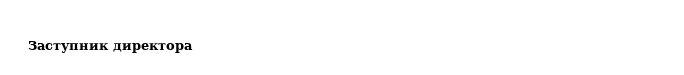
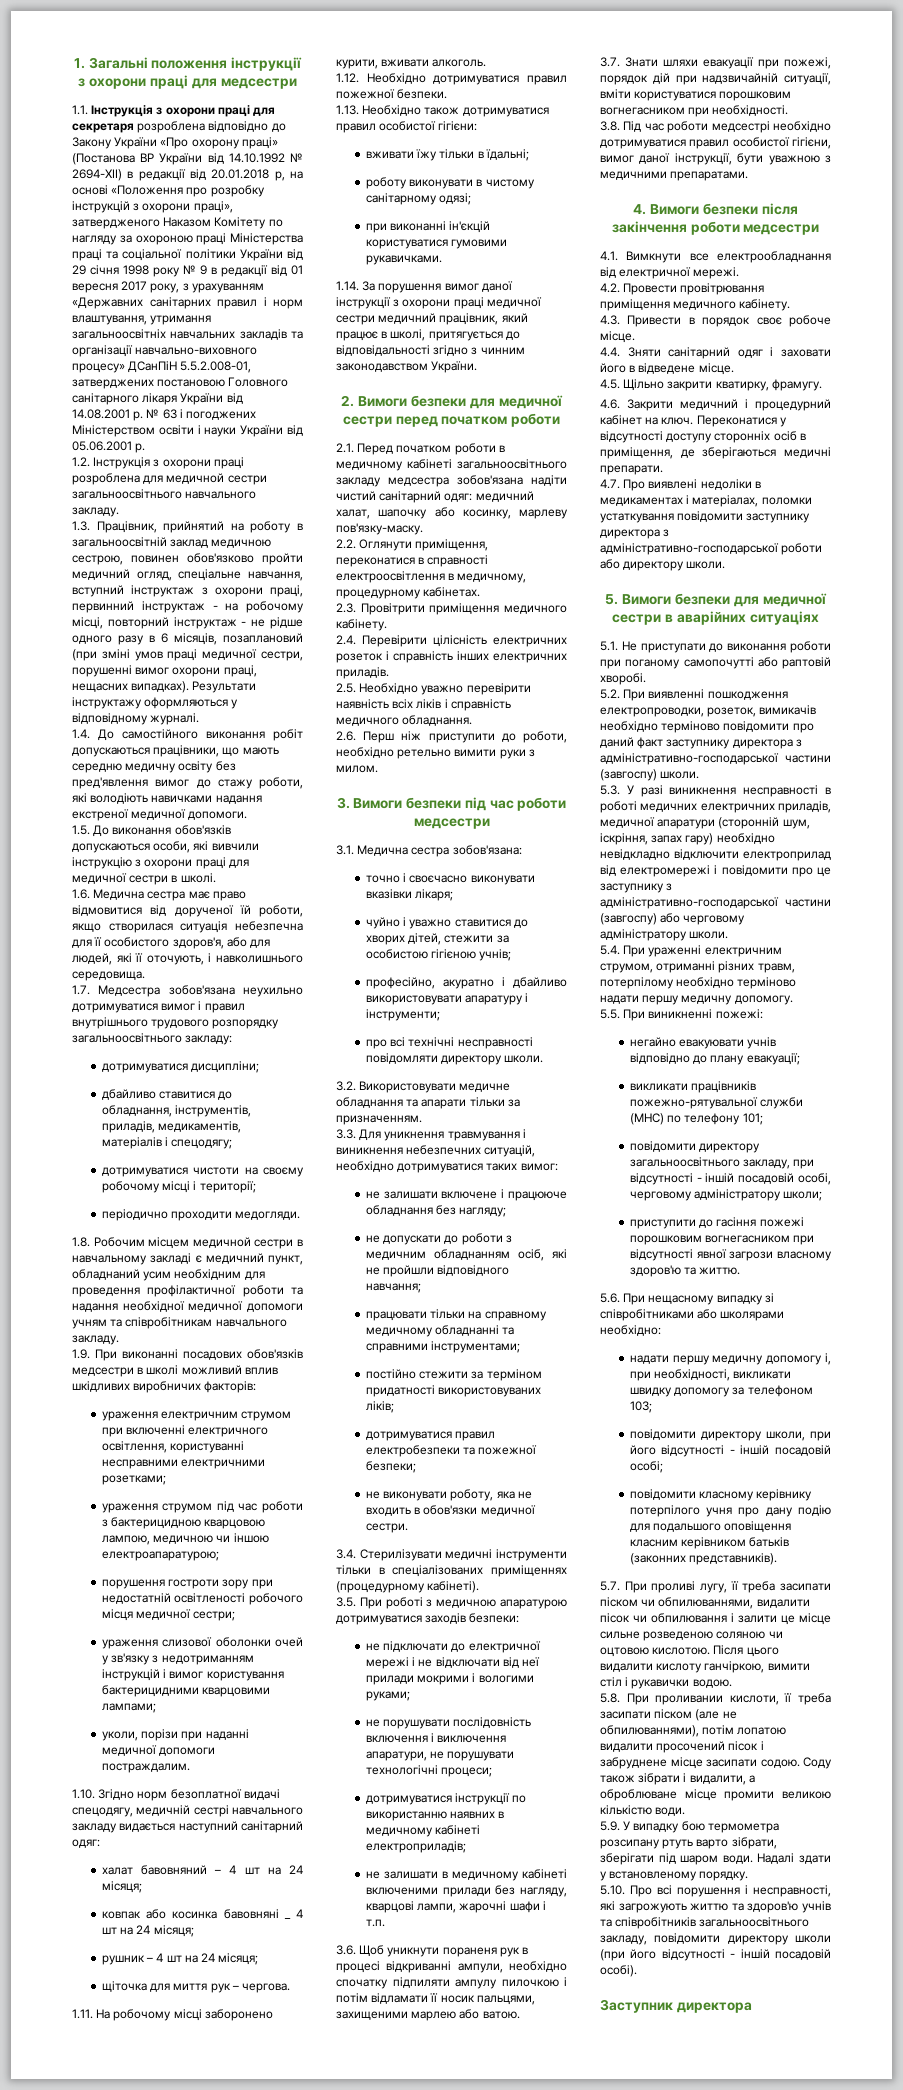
(28, 47) none -> [73,57,303,71] [78,75,297,89] [72,105,276,117] [72,121,286,133] [72,137,278,149] [72,153,303,165] [72,169,303,181] [72,185,265,197] [72,201,233,213] [72,217,283,229] [72,233,303,245] [72,249,303,261] [72,265,303,277] [72,281,264,293] [72,297,303,309] [72,315,212,325] [72,329,303,340] [72,345,258,357] [72,361,252,373] [72,377,289,389] [72,393,243,405] [72,409,257,421] [72,425,303,437] [72,441,146,453] [72,457,244,469] [72,473,267,485] [72,489,257,499] [72,507,119,517] [72,521,303,533] [72,537,272,548] [72,553,303,565] [72,569,303,581] [72,585,303,597] [72,601,304,613] [72,617,304,629] [72,633,303,645] [72,649,303,661] [72,665,257,677] [72,681,257,693] [72,697,239,709] [72,713,200,725] [72,729,303,741] [72,745,279,757] [72,761,236,773] [72,777,303,789] [72,793,262,804] [72,809,248,821] [72,825,231,837] [72,841,259,853] [72,857,249,869] [72,873,216,885] [72,889,246,901] [72,905,303,917] [72,921,303,933] [72,937,271,949] [72,953,303,965] [72,971,145,981] [72,985,303,997] [72,1001,245,1013] [72,1017,280,1029] [72,1033,233,1045] [101,1061,260,1073] [101,1089,233,1100] [101,1105,252,1117] [101,1121,242,1133] [101,1137,233,1149] [101,1167,304,1177] [101,1181,256,1193] [101,1209,301,1221] [72,1237,303,1249] [72,1253,303,1265] [72,1269,265,1281] [72,1285,303,1297] [72,1301,303,1312] [72,1317,287,1329] [72,1335,119,1345] [72,1349,303,1361] [72,1365,278,1377] [72,1381,257,1393] [101,1411,292,1421] [101,1425,269,1437] [101,1441,245,1453] [101,1459,266,1469] [101,1475,166,1485] [101,1501,303,1513] [101,1517,266,1529] [101,1533,269,1545] [101,1551,219,1561] [101,1579,273,1589] [101,1593,303,1605] [101,1609,236,1621] [101,1637,303,1649] [101,1653,254,1665] [101,1669,284,1681] [101,1685,271,1697] [101,1703,156,1713] [101,1729,249,1741] [101,1745,216,1756] [101,1763,190,1773] [72,1789,280,1801] [72,1805,303,1817] [72,1821,303,1833] [72,1839,100,1848] [101,1865,303,1875] [101,1881,142,1893] [101,1909,291,1919] [296,1909,303,1918] [101,1925,194,1937] [101,1953,259,1965] [101,1981,291,1993] [72,2009,273,2021] [336,59,487,69] [336,73,567,85] [336,89,448,99] [336,105,549,117] [336,121,478,133] [365,149,529,161] [365,177,535,189] [365,193,472,205] [365,221,491,233] [365,239,508,249] [365,255,442,265] [336,281,513,293] [336,297,542,309] [336,313,528,325] [336,329,520,341] [336,345,525,356] [336,361,478,373] [341,395,563,409] [342,413,561,427] [336,443,505,455] [336,459,567,471] [336,475,567,487] [336,491,534,503] [336,507,568,519] [336,523,423,535] [336,539,489,551] [336,555,489,567] [336,571,527,583] [336,587,481,599] [336,603,567,615] [336,619,387,631] [336,635,567,647] [336,651,567,663] [336,667,389,679] [336,683,531,695] [336,699,511,711] [336,715,473,726] [336,731,567,743] [336,747,535,759] [336,765,378,773] [336,797,567,811] [413,818,490,829] [336,845,522,857] [365,873,535,885] [365,889,454,901] [365,917,528,929] [365,933,509,945] [365,949,512,961] [365,977,567,989] [365,993,529,1005] [365,1009,440,1021] [365,1037,533,1049] [365,1053,544,1065] [336,1081,511,1093] [336,1097,520,1109] [336,1115,422,1125] [336,1129,526,1141] [336,1145,536,1157] [336,1161,558,1173] [365,1189,567,1201] [365,1205,507,1217] [365,1233,512,1245] [365,1249,567,1261] [365,1265,510,1277] [365,1283,421,1293] [365,1309,547,1321] [365,1325,515,1337] [365,1341,521,1353] [365,1369,542,1381] [365,1385,542,1397] [365,1401,394,1413] [365,1431,496,1441] [365,1445,538,1457] [365,1461,416,1473] [365,1489,532,1501] [365,1505,536,1516] [365,1523,408,1533] [336,1549,567,1561] [336,1565,567,1577] [336,1581,480,1593] [336,1597,567,1609] [336,1613,520,1625] [365,1641,541,1653] [365,1657,541,1669] [365,1673,534,1685] [365,1691,410,1701] [365,1717,532,1729] [365,1733,507,1743] [365,1751,515,1761] [365,1765,493,1777] [365,1793,527,1805] [365,1811,505,1821] [365,1825,481,1837] [365,1841,466,1853] [365,1869,567,1881] [365,1885,567,1897] [365,1901,546,1913] [365,1919,385,1927] [336,1945,529,1957] [336,1961,567,1973] [336,1977,567,1989] [336,1993,535,2005] [336,2009,520,2021] [600,57,831,69] [600,73,831,85] [600,89,792,101] [600,105,789,117] [600,121,831,133] [600,137,831,149] [600,153,831,165] [600,171,749,181] [633,203,798,215] [611,221,820,235] [600,251,831,263] [600,267,740,279] [600,283,765,295] [600,299,791,311] [600,315,831,327] [600,331,635,343] [600,347,831,359] [600,363,734,375] [600,379,822,391] [600,399,831,411] [600,415,787,427] [600,431,806,443] [600,447,831,459] [600,465,663,475] [600,479,761,491] [600,495,812,507] [600,511,811,523] [600,529,670,539] [600,543,823,555] [600,559,726,571] [605,593,827,607] [612,611,819,625] [600,641,831,653] [600,657,831,669] [600,673,646,685] [600,689,788,701] [600,705,817,717] [600,721,814,733] [600,737,802,749] [600,753,831,765] [600,769,700,781] [600,785,831,797] [600,801,831,813] [600,817,810,829] [600,833,775,845] [600,849,831,861] [600,865,831,877] [600,883,673,893] [600,897,831,909] [600,913,746,925] [600,929,729,941] [600,945,782,957] [600,961,795,973] [600,977,797,989] [600,995,793,1005] [600,1009,763,1021] [629,1037,777,1049] [629,1053,800,1065] [629,1081,757,1093] [629,1097,804,1109] [629,1113,763,1125] [629,1141,761,1153] [629,1157,815,1169] [629,1173,831,1185] [629,1189,823,1201] [629,1217,804,1229] [629,1235,815,1245] [629,1249,832,1261] [629,1265,741,1277] [600,1293,774,1305] [600,1309,785,1321] [600,1325,661,1336] [629,1353,831,1365] [629,1369,792,1381] [629,1385,813,1397] [629,1401,652,1413] [629,1429,831,1441] [629,1445,831,1457] [629,1461,663,1473] [629,1489,813,1501] [629,1505,831,1517] [629,1521,792,1532] [629,1537,790,1549] [629,1553,778,1565] [600,1581,831,1593] [600,1597,810,1609] [600,1613,831,1625] [600,1631,783,1641] [600,1645,779,1657] [600,1661,810,1673] [600,1677,732,1689] [600,1693,831,1705] [600,1709,737,1721] [600,1725,787,1737] [600,1741,764,1753] [600,1757,832,1769] [600,1773,755,1785] [600,1789,831,1801] [600,1805,686,1816] [600,1821,779,1833] [600,1837,777,1849] [600,1853,831,1865] [600,1871,749,1881] [600,1885,831,1897] [600,1901,831,1913] [600,1917,810,1929] [600,1933,831,1945] [600,1949,831,1961] [600,1965,637,1977] 1. Загальні положення інструкції з охорони праці для медсестри // 1.1. Інструкція з охорони праці для секретаря розроблена відповідно до Закону України «Про охорону праці» (Постанова ВР України від 14.10.1992 № 2694-XII) в редакції від 20.01.2018 р, на основі «Положення про розробку інструкцій з охорони праці», затвердженого Наказом Комітету по нагляду за охороною праці Міністерства праці та соціальної політики України від 29 січня 1998 року № 9 в редакції від 01 вересня 2017 року, з урахуванням «Державних санітарних правил і норм влаштування, утримання загальноосвітніх навчальних закладів та організації навчально-виховного процесу» ДСанПіН 5.5.2.008-01, затверджених постановою Головного санітарного лікаря України від 14.08.2001 р. № 63 і погоджених Міністерством освіти і науки України від 05.06.2001 р. // 1.2. Інструкція з охорони праці розроблена для медичной сестри загальноосвітнього навчального закладу. // 1.3. Працівник, прийнятий на роботу в загальноосвітній заклад медичною сестрою, повинен обов'язково пройти медичний огляд, спеціальне навчання, вступний інструктаж з охорони праці, первинний інструктаж - на робочому місці, повторний інструктаж - не рідше одного разу в 6 місяців, позаплановий (при зміні умов праці медичної сестри, порушенні вимог охорони праці, нещасних випадках). Результати інструктажу оформляються у відповідному журналі. // 1.4. До самостійного виконання робіт допускаються працівники, що мають середню медичну освіту без пред'явлення вимог до стажу роботи, які володіють навичками надання екстреної медичної допомоги. // 1.5. До виконання обов'язків допускаються особи, які вивчили інструкцію з охорони праці для медичної сестри в школі. // 1.6. Медична сестра має право відмовитися від дорученої їй роботи, якщо створилася ситуація небезпечна для її особистого здоров'я, або для людей, які її оточують, і навколишнього середовища. // 1.7. Медсестра зобов'язана неухильно дотримуватися вимог і правил внутрішнього трудового розпорядку загальноосвітнього закладу: // дотримуватися дисципліни; // дбайливо ставитися до обладнання, інструментів, приладів, медикаментів, матеріалів і спецодягу; // дотримуватися чистоти на своєму робочому місці і території; // періодично проходити медогляди. // 1.8. Робочим місцем медичной сестри в навчальному закладі є медичний пункт, обладнаний усим необхідним для проведення профілактичної роботи та надання необхідної медичної допомоги учням та співробітникам навчального закладу. // 1.9. При виконанні посадових обов'язків медсестри в школі можливий вплив шкідливих виробничих факторів: // ураження електричним струмом при включенні електричного освітлення, користуванні несправними електричними розетками; // ураження струмом під час роботи з бактерицидною кварцовою лампою, медичною чи іншою електроапаратурою; // порушення гостроти зору при недостатній освітленості робочого місця медичної сестри; // ураження слизової оболонки очей у зв'язку з недотриманням інструкцій і вимог користування бактерицидними кварцовими лампами; // уколи, порізи при наданні медичної допомоги постраждалим. // 1.10. Згідно норм безоплатної видачі спецодягу, медичній сестрі навчального закладу видається наступний санітарний одяг: // халат бавовняний – 4 шт на 24 місяця; // ковпак або косинка бавовняні _ 4 шт на 24 місяця; // рушник – 4 шт на 24 місяця; // щіточка для миття рук – чергова. // 1.11. На робочому місці заборонено курити, вживати алкоголь. // 1.12. Необхідно дотримуватися правил пожежної безпеки. // 1.13. Необхідно також дотримуватися правил особистої гігієни: // вживати їжу тільки в їдальні; // роботу виконувати в чистому санітарному одязі; // при виконанні ін'єкцій користуватися гумовими рукавичками. // 1.14. За порушення вимог даної інструкції з охорони праці медичної сестри медичний працівник, який працює в школі, притягується до відповідальності згідно з чинним законодавством України. // 2. Вимоги безпеки для медичної сестри перед початком роботи // 2.1. Перед початком роботи в медичному кабінеті загальноосвітнього закладу медсестра зобов'язана надіти чистий санітарний одяг: медичний халат, шапочку або косинку, марлеву пов'язку-маску. // 2.2. Оглянути приміщення, переконатися в справності електроосвітлення в медичному, процедурному кабінетах. // 2.3. Провітрити приміщення медичного кабінету. // 2.4. Перевірити цілісність електричних розеток і справність інших електричних приладів. // 2.5. Необхідно уважно перевірити наявність всіх ліків і справність медичного обладнання. // 2.6. Перш ніж приступити до роботи, необхідно ретельно вимити руки з милом. // 3. Вимоги безпеки під час роботи медсестри // 3.1. Медична сестра зобов'язана: // точно і своєчасно виконувати вказівки лікаря; // чуйно і уважно ставитися до хворих дітей, стежити за особистою гігієною учнів; // професійно, акуратно і дбайливо використовувати апаратуру і інструменти; // про всі технічні несправності повідомляти директору школи. // 3.2. Використовувати медичне обладнання та апарати тільки за призначенням. // 3.3. Для уникнення травмування і виникнення небезпечних ситуацій, необхідно дотримуватися таких вимог: // не залишати включене і працююче обладнання без нагляду; // не допускати до роботи з медичним обладнанням осіб, які не пройшли відповідного навчання; // працювати тільки на справному медичному обладнанні та справними інструментами; // постійно стежити за терміном придатності використовуваних ліків; // дотримуватися правил електробезпеки та пожежної безпеки; // не виконувати роботу, яка не входить в обов'язки медичної сестри. // 3.4. Стерилізувати медичні інструменти тільки в спеціалізованих приміщеннях (процедурному кабінеті). // 3.5. При роботі з медичною апаратурою дотримуватися заходів безпеки: // не підключати до електричної мережі і не відключати від неї прилади мокрими і вологими руками; // не порушувати послідовність включення і виключення апаратури, не порушувати технологічні процеси; // дотримуватися інструкції по використанню наявних в медичному кабінеті електроприладів; // не залишати в медичному кабінеті включеними прилади без нагляду, кварцові лампи, жарочні шафи і т.п. // 3.6. Щоб уникнути пораненя рук в процесі відкриванні ампули, необхідно спочатку підпиляти ампулу пилочкою і потім відламати її носик пальцями, захищеними марлею або ватою. // 3.7. Знати шляхи евакуації при пожежі, порядок дій при надзвичайній ситуації, вміти користуватися порошковим вогнегасником при необхідності. // 3.8. Під час роботи медсестрі необхідно дотримуватися правил особистої гігієни, вимог даної інструкції, бути уважною з медичними препаратами. // 4. Вимоги безпеки після закінчення роботи медсестри // 4.1. Вимкнути все електрообладнання від електричної мережі. // 4.2. Провести провітрювання приміщення медичного кабінету. // 4.3. Привести в порядок своє робоче місце. // 4.4. Зняти санітарний одяг і заховати його в відведене місце. // 4.5. Щільно закрити кватирку, фрамугу. // 4.6. Закрити медичний і процедурний кабінет на ключ. Переконатися у відсутності доступу сторонніх осіб в приміщення, де зберігаються медичні препарати. // 4.7. Про виявлені недоліки в медикаментах і матеріалах, поломки устаткування повідомити заступнику директора з адміністративно-господарської роботи або директору школи. // 5. Вимоги безпеки для медичної сестри в аварійних ситуаціях // 5.1. Не приступати до виконання роботи при поганому самопочутті або раптовій хворобі. // 5.2. При виявленні пошкодження електропроводки, розеток, вимикачів необхідно терміново повідомити про даний факт заступнику директора з адміністративно-господарської частини (завгоспу) школи. // 5.3. У разі виникнення несправності в роботі медичних електричних приладів, медичної апаратури (сторонній шум, іскріння, запах гару) необхідно невідкладно відключити електроприлад від електромережі і повідомити про це заступнику з адміністративно-господарської частини (завгоспу) або черговому адміністратору школи. // 5.4. При ураженні електричним струмом, отриманні різних травм, потерпілому необхідно терміново надати першу медичну допомогу. // 5.5. При виникненні пожежі: // негайно евакуювати учнів відповідно до плану евакуації; // викликати працівників пожежно-рятувальної служби (МНС) по телефону 101; // повідомити директору загальноосвітнього закладу, при відсутності - іншій посадовій особі, черговому адміністратору школи; // приступити до гасіння пожежі порошковим вогнегасником при відсутності явної загрози власному здоров'ю та життю. // 5.6. При нещасному випадку зі співробітниками або школярами необхідно: // надати першу медичну допомогу і, при необхідності, викликати швидку допомогу за телефоном 103; // повідомити директору школи, при його відсутності - іншій посадовій особі; // повідомити класному керівнику потерпілого учня про дану подію для подальшого оповіщення класним керівником батьків (законних представників). // 5.7. При проливі лугу, її треба засипати піском чи обпилюваннями, видалити пісок чи обпилювання і залити це місце сильне розведеною соляною чи оцтовою кислотою. Після цього видалити кислоту ганчіркою, вимити стіл і рукавички водою. // 5.8. При проливании кислоти, її треба засипати піском (але не обпилюваннями), потім лопатою видалити просочений пісок і забруднене місце засипати содою. Соду також зібрати і видалити, а оброблюване місце промити великою кількістю води. // 5.9. У випадку бою термометра розсипану ртуть варто зібрати, зберігати під шаром води. Надалі здати у встановленому порядку. // 5.10. Про всі порушення і несправності, які загрожують життю та здоров'ю учнів та співробітників загальноосвітнього закладу, повідомити директору школи (при його відсутності - іншій посадовій особі). //

